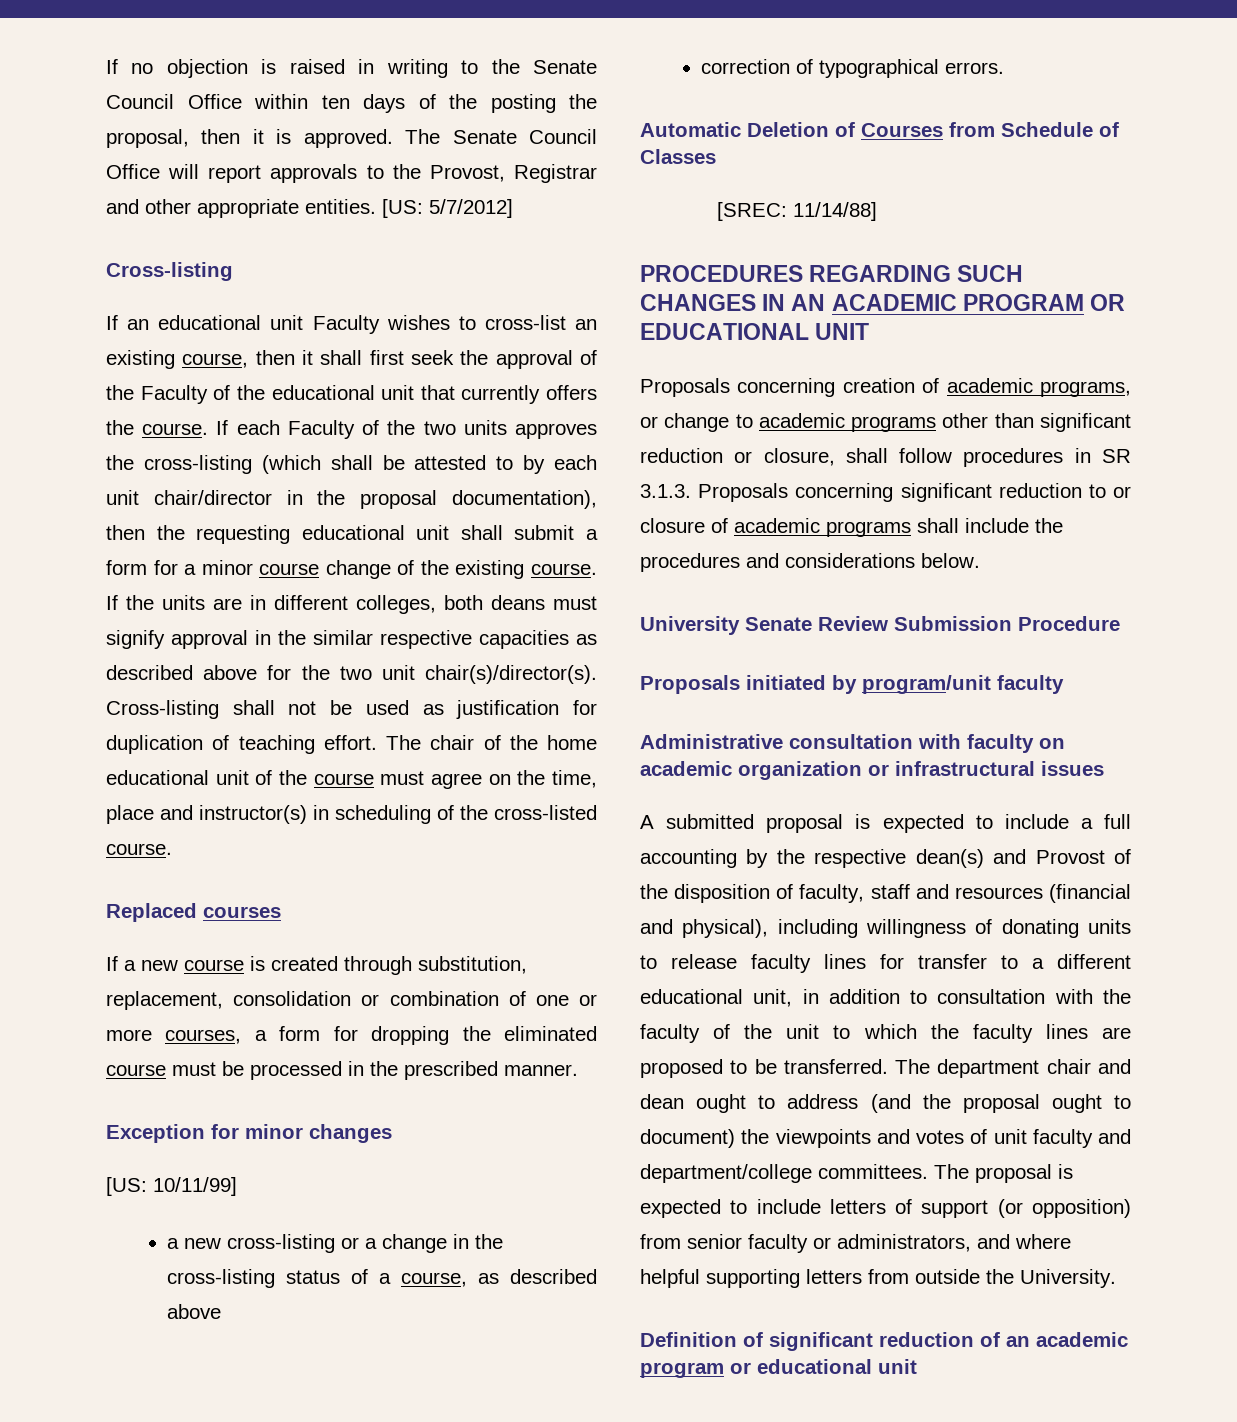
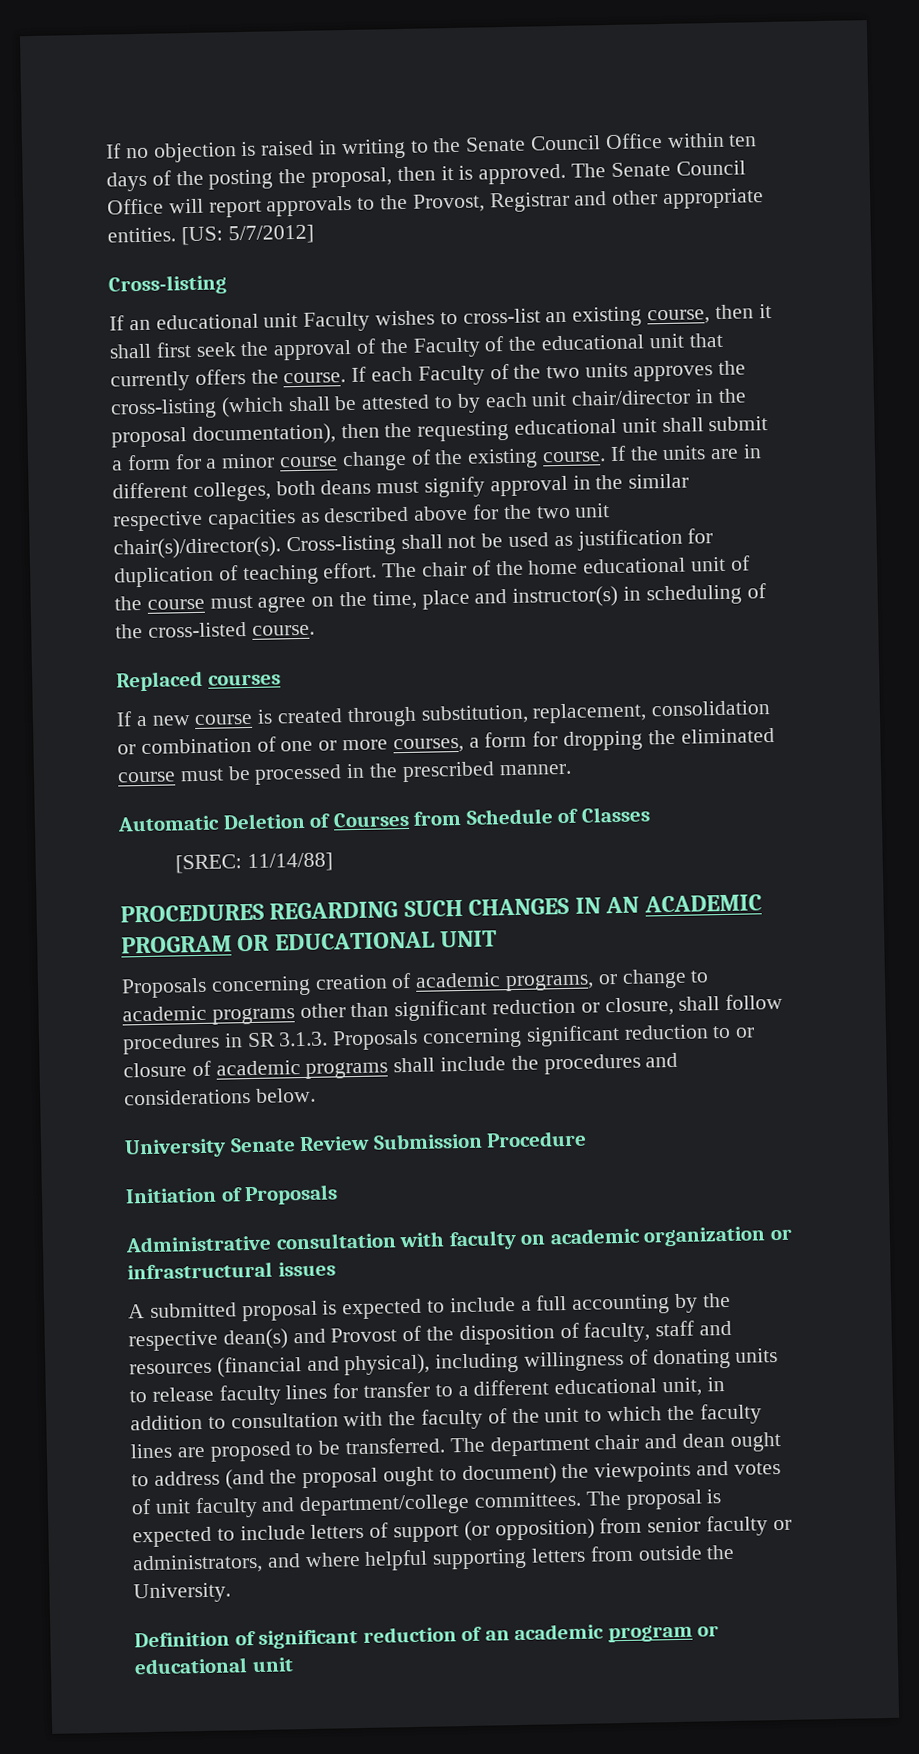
[106,1124,392,1143] [106,1177,237,1196] [167,1234,504,1253] [167,1269,597,1288] [167,1304,222,1319] [701,59,1005,78] // Exception for minor changes // [US: 10/11/99] // a new cross-listing or a change in the cross-listing status of a course, as described above // correction of typographical errors. -> (572, 769) none
[640,675,1064,694] Proposals initiated by program/unit faculty -> [125,1184,339,1206] Initiation of Proposals

